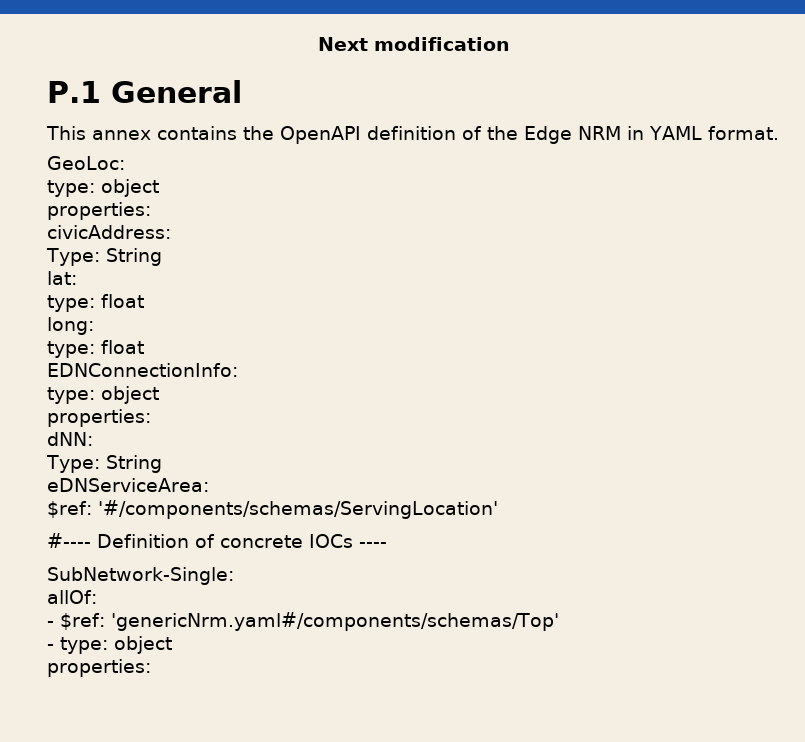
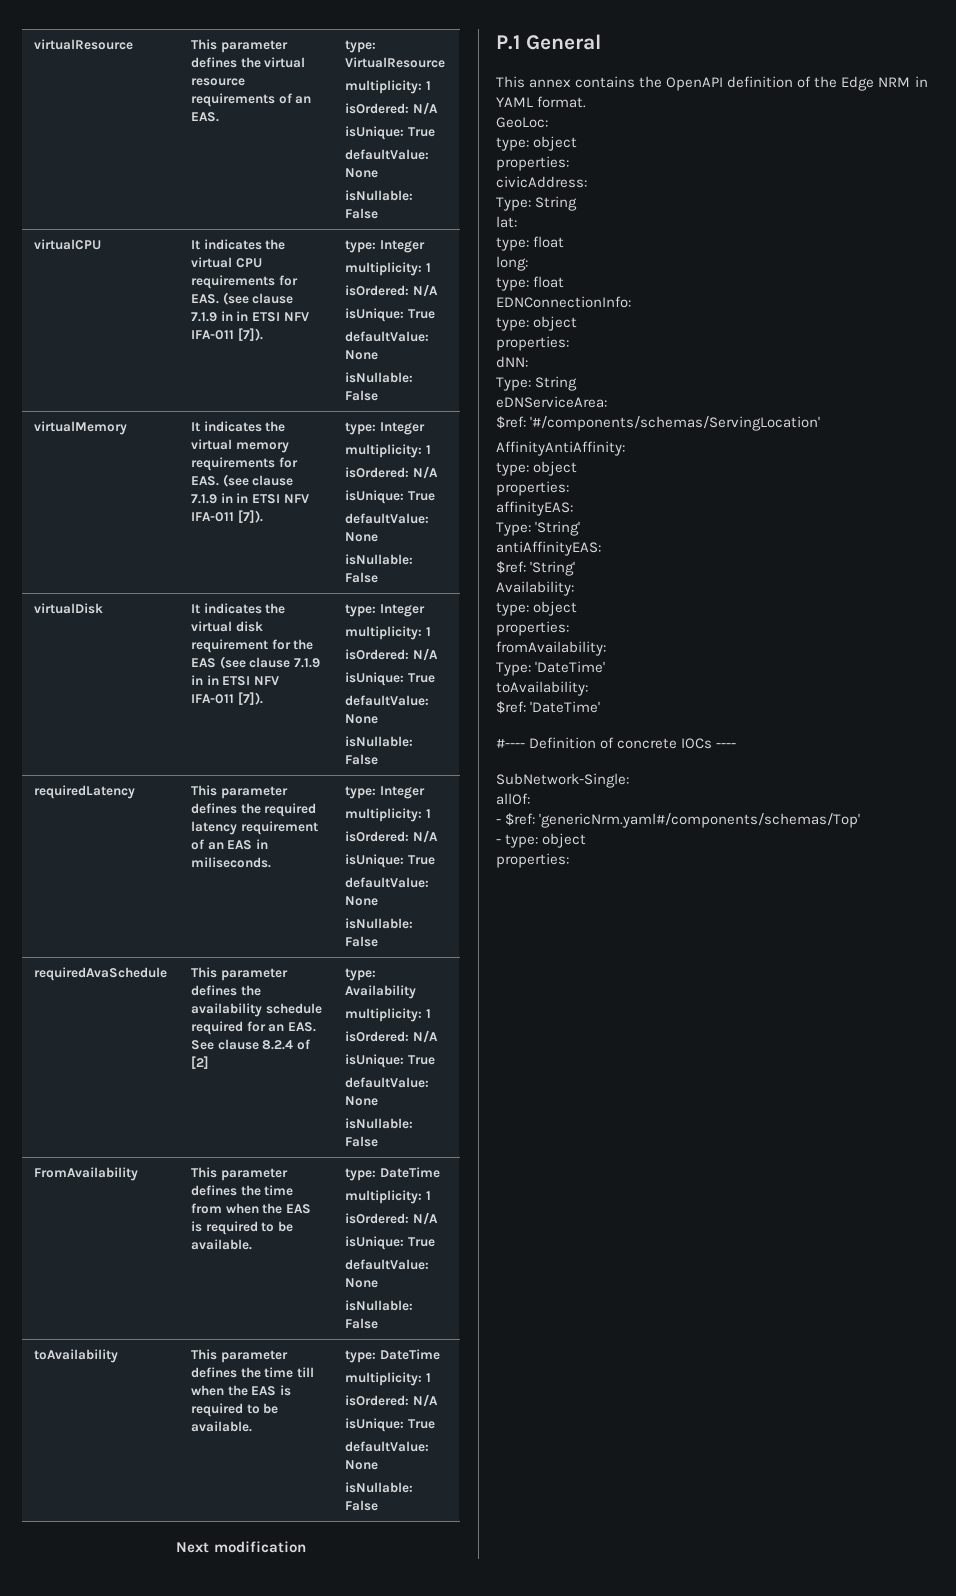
(318, 44) none -> [33,39,133,50] [190,39,288,53] [190,57,306,68] [190,78,245,86] [190,93,312,107] [190,112,219,122] [344,40,376,53] [344,57,445,68] [344,80,431,94] [344,102,438,115] [344,126,435,140] [344,149,429,160] [344,168,378,178] [344,190,413,201] [344,208,378,219] [33,239,101,250] [190,239,286,250] [190,257,262,268] [190,275,298,289] [190,292,294,305] [190,311,309,322] [190,328,263,341] [344,240,425,253] [344,262,431,276] [344,284,438,297] [344,308,435,322] [344,331,429,342] [344,350,378,360] [344,372,413,383] [344,390,378,401] [33,421,127,435] [190,421,286,432] [190,439,289,453] [190,457,298,471] [190,474,294,487] [190,493,309,504] [190,510,263,523] [344,422,425,435] [344,444,431,458] [344,466,438,479] [344,490,435,504] [344,513,429,524] [344,532,378,542] [344,554,413,565] [344,572,378,583] [33,603,103,614] [190,603,286,614] [190,621,263,632] [190,639,314,653] [190,656,320,669] [190,675,279,686] [190,692,263,705] [344,604,425,617] [344,626,431,640] [344,648,438,661] [344,672,435,686] [344,695,429,706] [344,714,378,724] [344,736,413,747] [344,754,378,765] [33,785,135,799] [190,785,288,799] [190,803,317,817] [190,821,318,835] [190,839,268,850] [190,857,271,868] [344,786,425,799] [344,808,431,822] [344,830,438,843] [344,854,435,868] [344,877,429,888] [344,896,378,906] [344,918,413,929] [344,936,378,947] [33,967,167,981] [190,967,288,981] [190,985,261,996] [190,1003,322,1017] [190,1021,316,1035] [190,1039,310,1050] [190,1056,209,1069] [344,968,376,981] [344,985,416,999] [344,1008,431,1022] [344,1030,438,1043] [344,1054,435,1068] [344,1077,429,1088] [344,1096,378,1106] [344,1118,413,1129] [344,1136,378,1147] [33,1167,138,1181] [190,1167,288,1181] [190,1185,294,1196] [190,1203,311,1214] [190,1221,293,1235] [190,1239,252,1250] [344,1167,440,1181] [344,1190,431,1204] [344,1212,438,1225] [344,1236,435,1250] [344,1259,429,1270] [344,1278,378,1288] [344,1300,413,1311] [344,1318,378,1329] [33,1349,118,1363] [190,1349,288,1363] [190,1367,314,1378] [190,1385,291,1396] [190,1403,279,1417] [190,1421,252,1432] [344,1349,440,1363] [344,1372,431,1386] [344,1394,438,1407] [344,1418,435,1432] [344,1441,429,1452] [344,1460,378,1470] [344,1482,413,1493] [344,1500,378,1511] virtualResource | This parameter defines the virtual resource requirements of an EAS. | type: VirtualResource // multiplicity: 1 // isOrdered: N/A // isUnique: True // defaultValue: None // isNullable: False // virtualCPU | It indicates the virtual CPU requirements for EAS. (see clause 7.1.9 in in ETSI NFV IFA-011 [7]). | type: Integer // multiplicity: 1 // isOrdered: N/A // isUnique: True // defaultValue: None // isNullable: False // virtualMemory | It indicates the virtual memory requirements for EAS. (see clause 7.1.9 in in ETSI NFV IFA-011 [7]). | type: Integer // multiplicity: 1 // isOrdered: N/A // isUnique: True // defaultValue: None // isNullable: False // virtualDisk | It indicates the virtual disk requirement for the EAS (see clause 7.1.9 in in ETSI NFV IFA-011 [7]). | type: Integer // multiplicity: 1 // isOrdered: N/A // isUnique: True // defaultValue: None // isNullable: False // requiredLatency | This parameter defines the required latency requirement of an EAS in miliseconds. | type: Integer // multiplicity: 1 // isOrdered: N/A // isUnique: True // defaultValue: None // isNullable: False // requiredAvaSchedule | This parameter defines the availability schedule required for an EAS. See clause 8.2.4 of [2] | type: Availability // multiplicity: 1 // isOrdered: N/A // isUnique: True // defaultValue: None // isNullable: False // FromAvailability | This parameter defines the time from when the EAS is required to be available. | type: DateTime // multiplicity: 1 // isOrdered: N/A // isUnique: True // defaultValue: None // isNullable: False // toAvailability | This parameter defines the time till when the EAS is required to be available. | type: DateTime // multiplicity: 1 // isOrdered: N/A // isUnique: True // defaultValue: None // isNullable: False //
(498, 509) none -> [496,441,625,456] [496,461,578,476] [496,481,569,496] [496,501,573,516] [496,521,581,536] [496,541,601,556] [496,561,576,576] [496,581,574,596] [496,601,578,616] [496,621,569,636] [496,641,606,656] [496,661,606,676] [496,681,588,696] [496,701,601,714] // AffinityAntiAffinity: // type: object // properties: // affinityEAS: // Type: 'String' // antiAffinityEAS: // $ref: 'String' // Availability: // type: object // properties: // fromAvailability: // Type: 'DateTime' // toAvailability: // $ref: 'DateTime'

